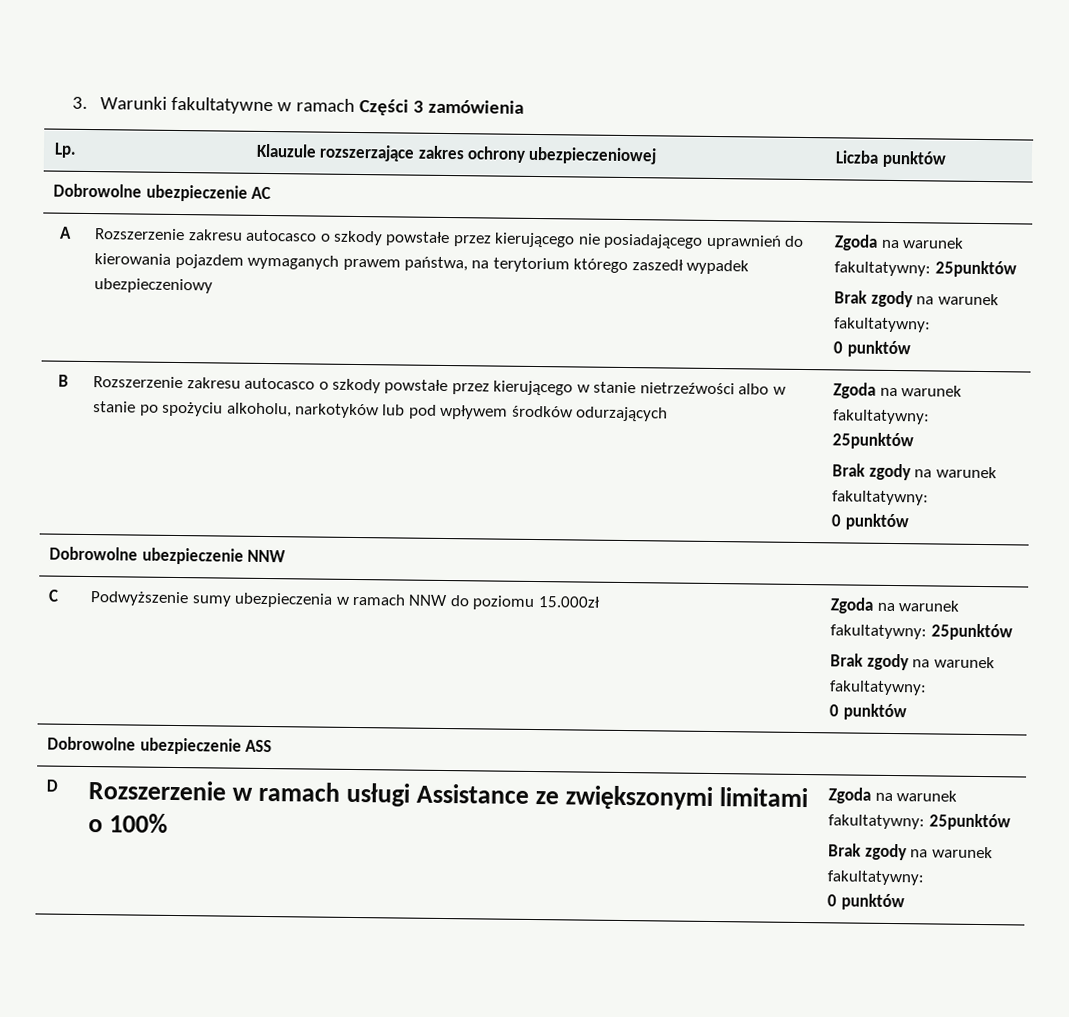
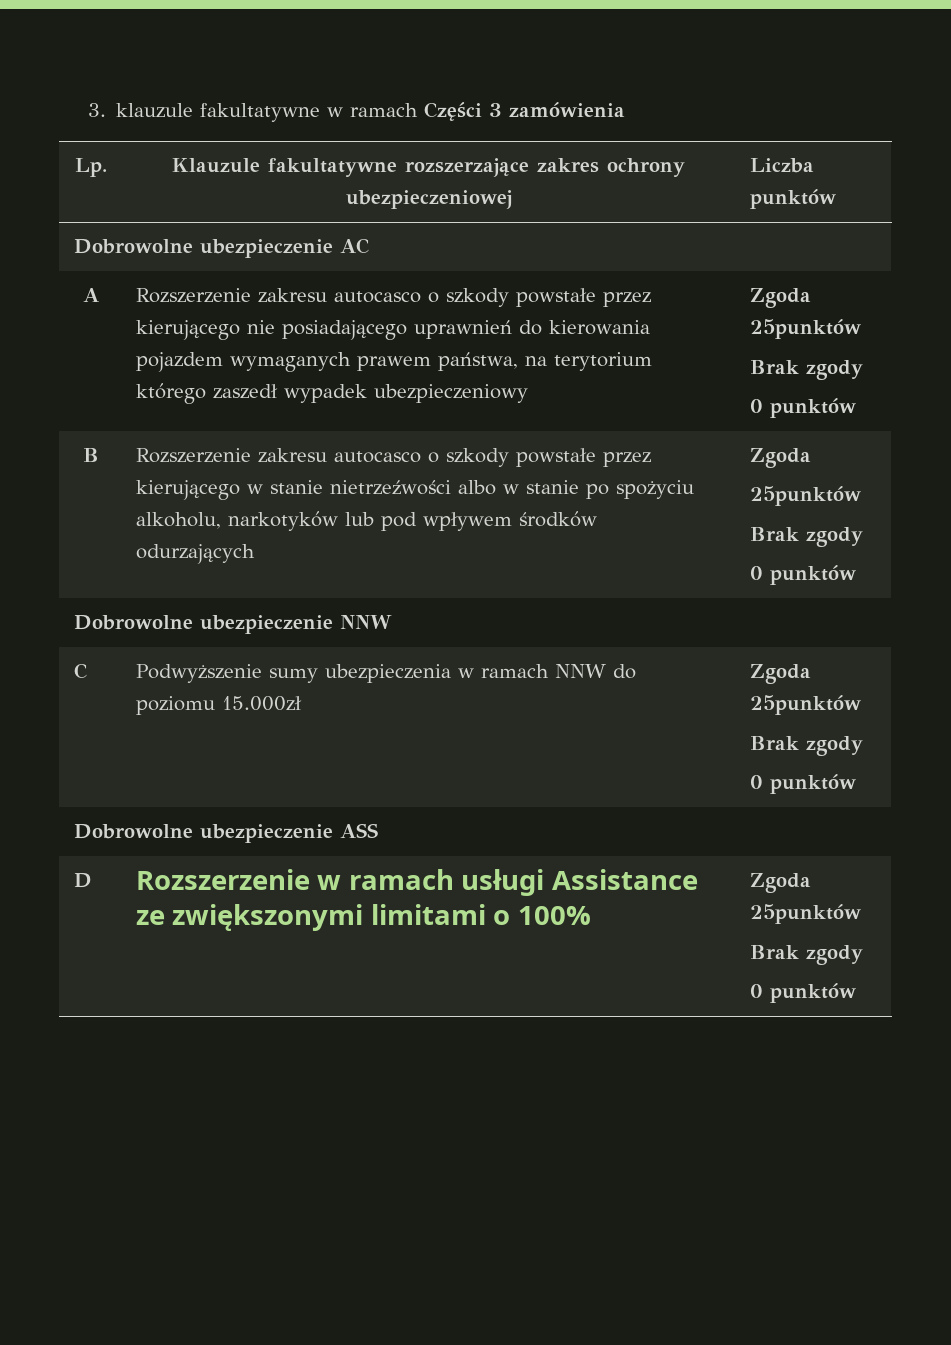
[99,96,167,110] Warunki -> [116,103,194,118] klauzule
(317, 150) none -> [268,158,397,177] fakultatywne
[880,237,965,249] [834,260,1017,278] [834,290,999,308] [833,317,932,333] na warunek fakultatywny: 25punktów // Brak zgody na warunek fakultatywny: -> [749,319,861,339] [749,360,863,380] 25punktów // Brak zgody
[879,385,963,397] [832,409,931,425] [832,432,915,450] [832,463,997,481] [832,490,930,506] na warunek fakultatywny: // 25punktów // Brak zgody na warunek fakultatywny: -> [749,486,861,506] [749,527,863,547] // 25punktów // Brak zgody
[876,600,960,612] [830,623,1013,641] [830,653,995,671] [829,680,928,696] na warunek fakultatywny: 25punktów // Brak zgody na warunek fakultatywny: -> [749,695,861,715] [749,736,863,756] 25punktów // Brak zgody
[874,790,958,802] [828,813,1011,831] [828,843,993,861] [827,870,925,886] na warunek fakultatywny: 25punktów // Brak zgody na warunek fakultatywny: -> [749,904,861,924] [749,945,863,965] 25punktów // Brak zgody

